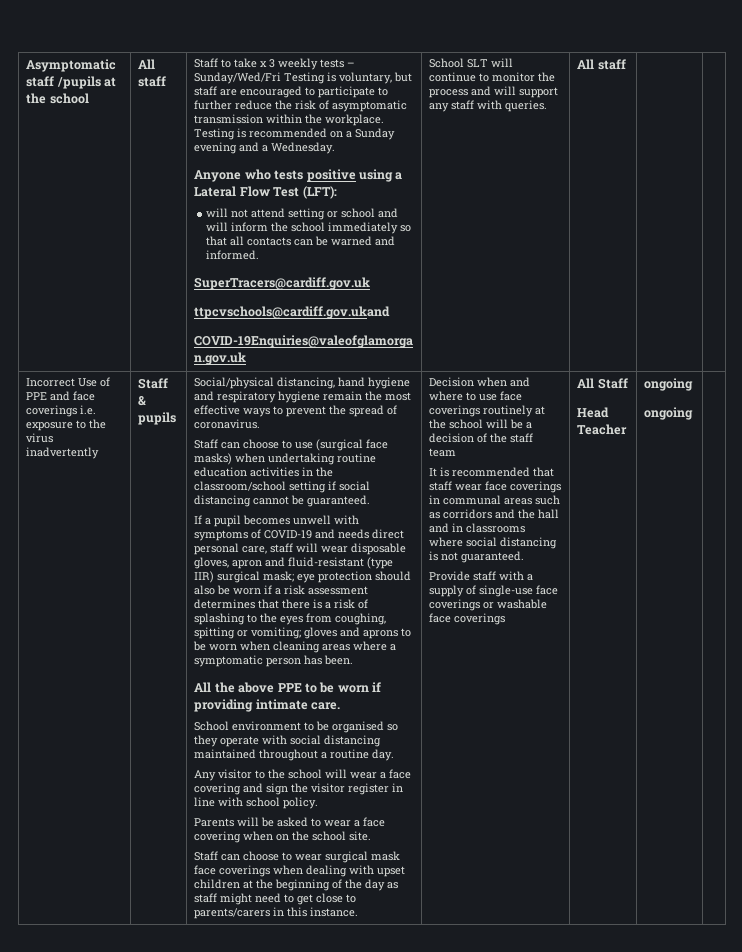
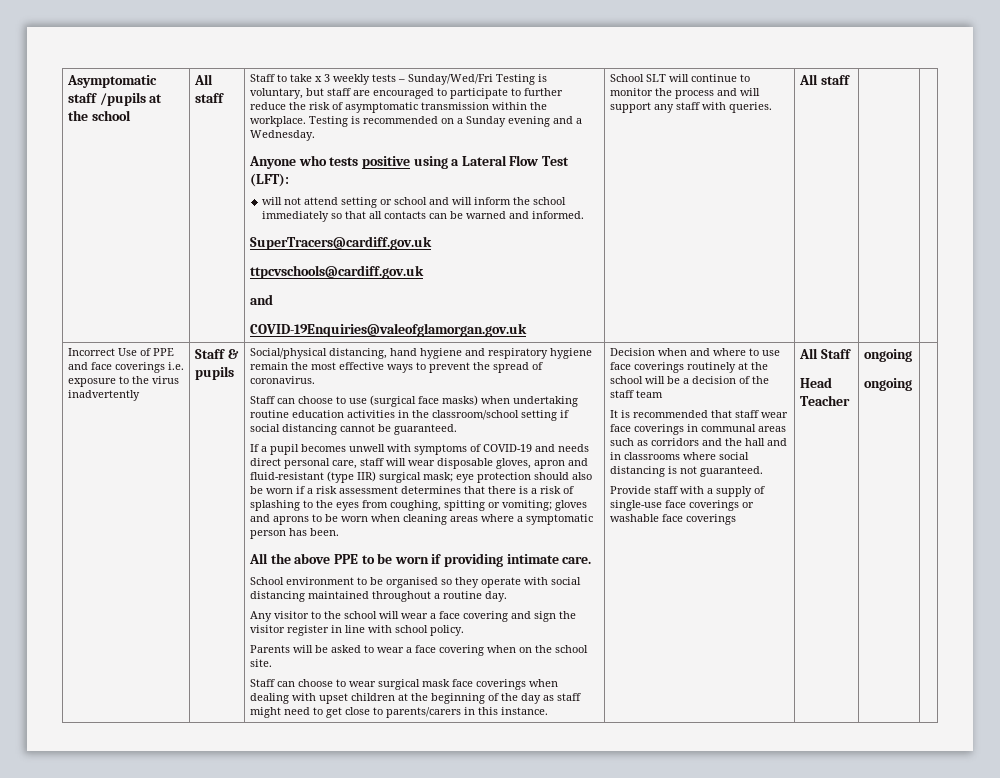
[194,306,391,319] ttpcvschools@cardiff.gov.ukand -> [249,265,424,279] [249,294,273,305] ttpcvschools@cardiff.gov.uk // and

